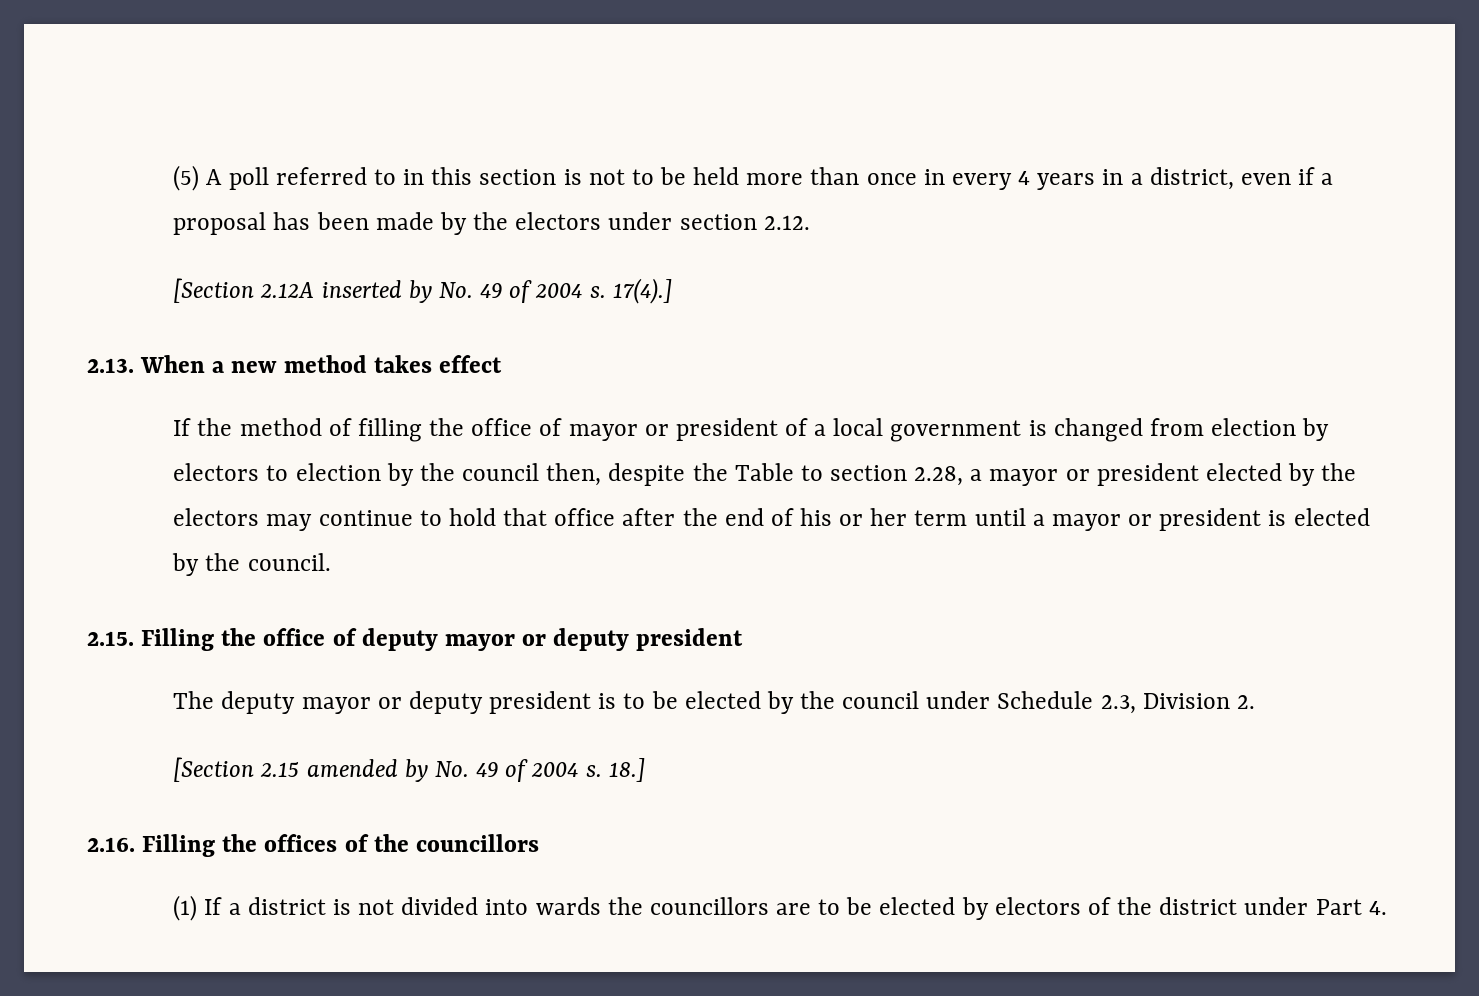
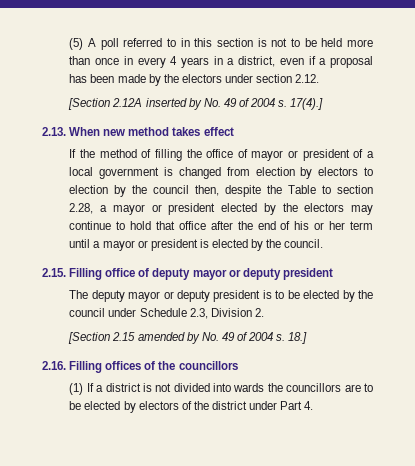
[212,361,225,373] a -> (101, 131) none
[221,628,257,646] the -> (103, 274) none
[222,834,258,852] the -> (103, 367) none

